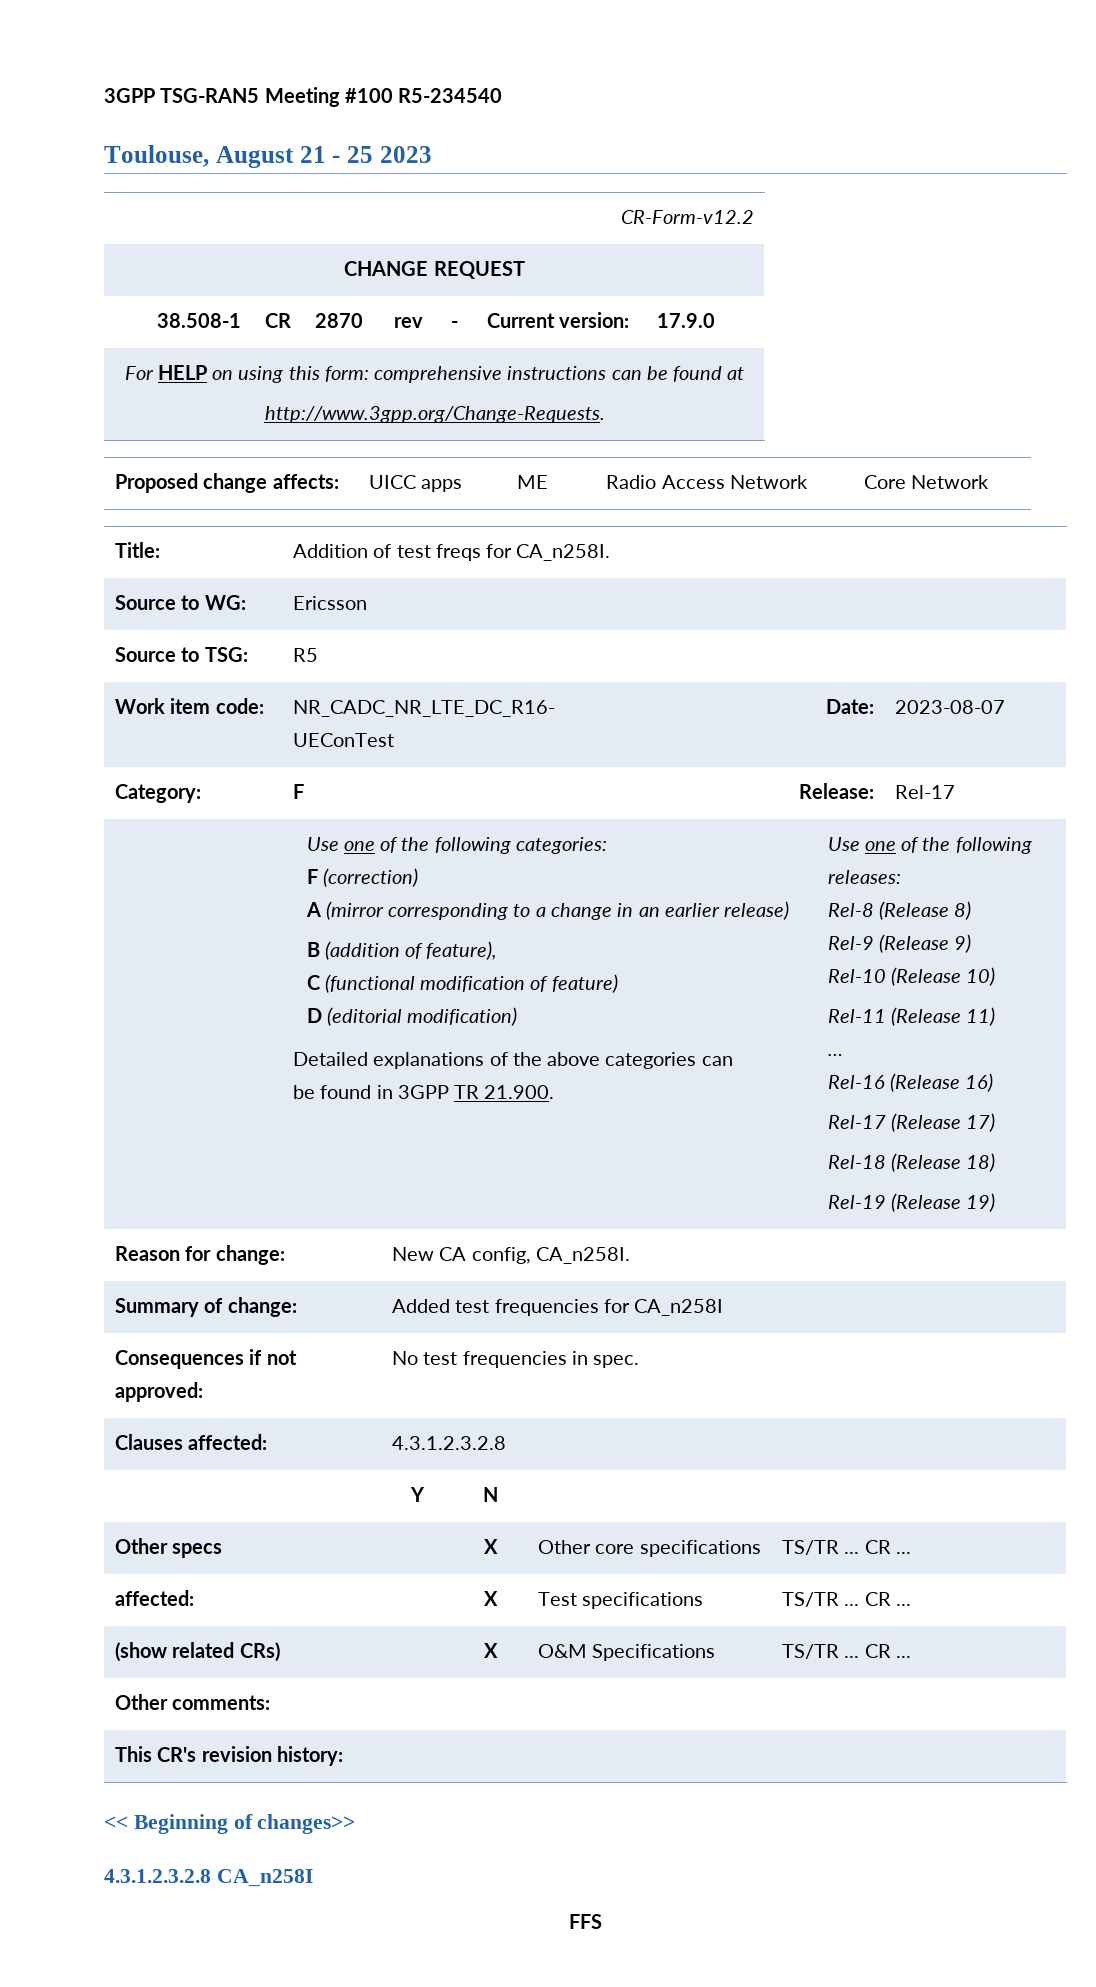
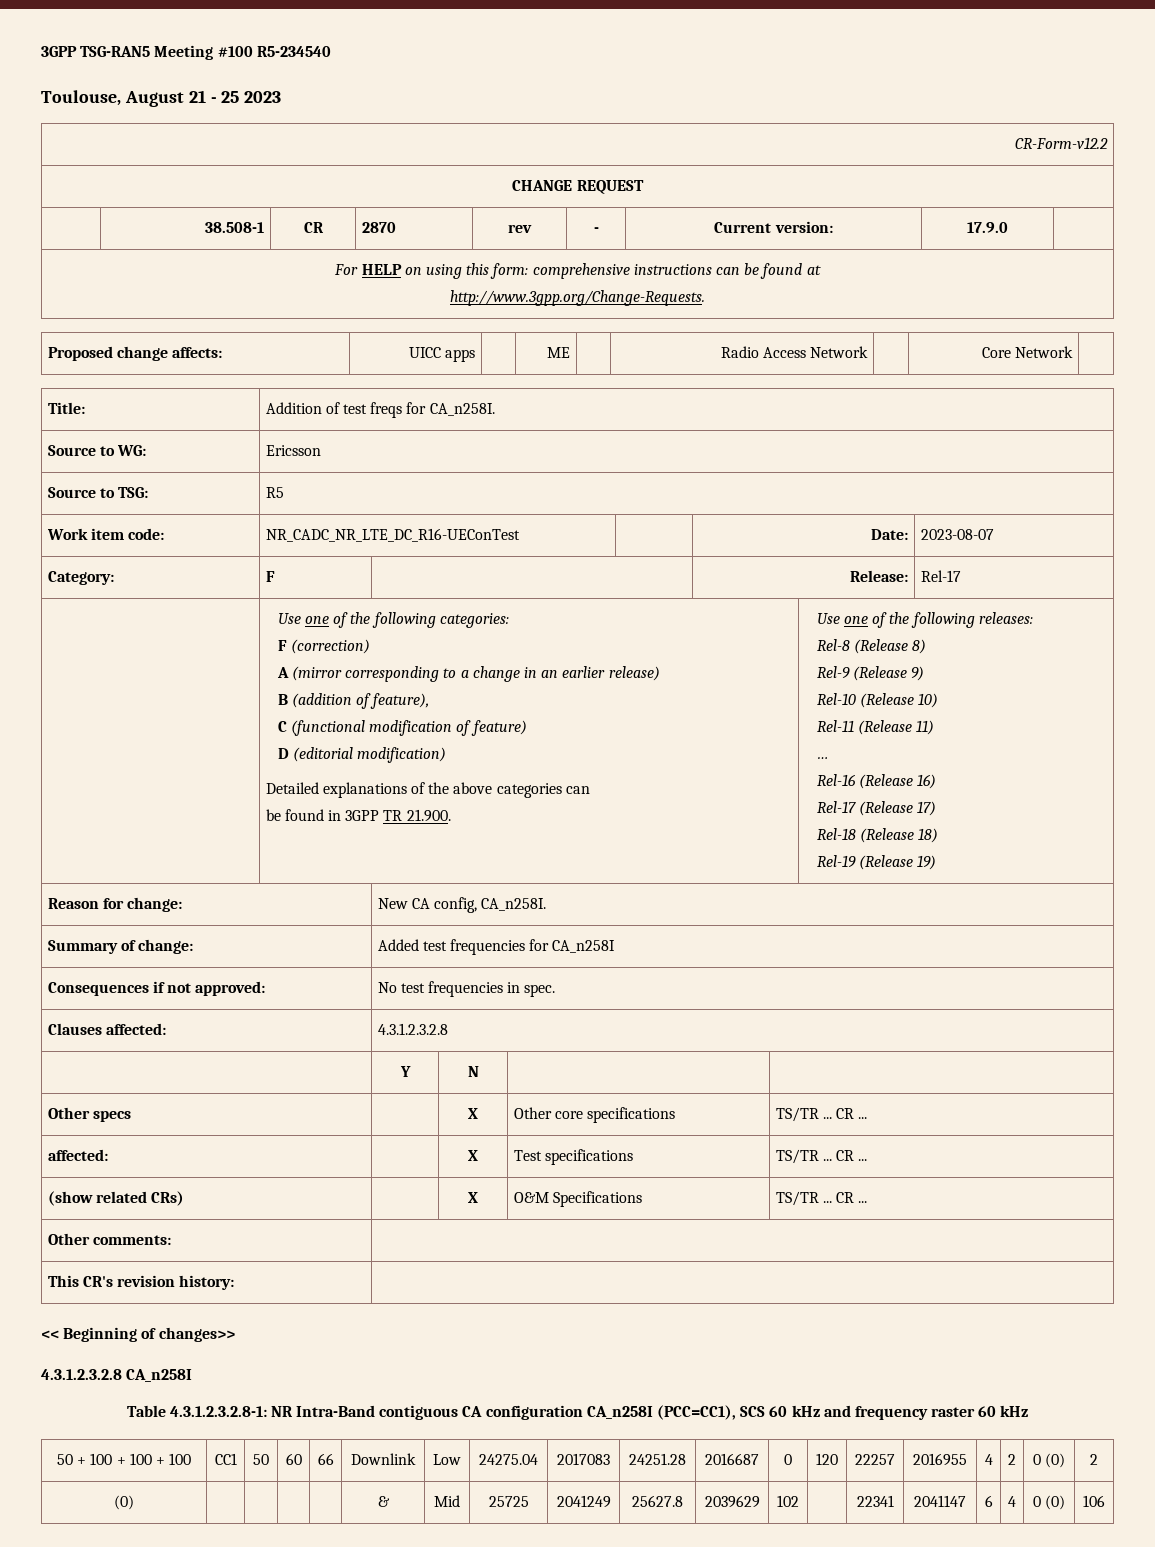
[569,1914,602,1929] FFS -> [126,1405,1029,1420] [56,1453,192,1465] [214,1453,237,1465] [253,1454,269,1465] [285,1453,302,1465] [317,1453,334,1465] [351,1453,416,1465] [433,1454,461,1465] [479,1454,538,1465] [557,1453,610,1465] [629,1453,686,1465] [705,1453,759,1465] [784,1454,792,1465] [816,1453,838,1465] [855,1454,895,1465] [913,1453,967,1466] [984,1454,993,1465] [1008,1454,1016,1465] [1032,1453,1066,1468] [1090,1454,1098,1465] [114,1495,134,1510] [377,1496,390,1507] [434,1495,460,1507] [488,1496,529,1507] [556,1495,611,1508] [632,1495,683,1507] [704,1495,760,1508] [777,1495,799,1507] [856,1495,894,1507] [914,1495,966,1507] [984,1495,993,1507] [1008,1496,1016,1507] [1032,1495,1066,1510] [1083,1495,1105,1507] Table 4.3.1.2.3.2.8-1: NR Intra-Band contiguous CA configuration CA_n258I (PCC=CC1), SCS 60 kHz and frequency raster 60 kHz // 50 + 100 + 100 + 100 | CC1 | 50 | 60 | 66 | Downlink | Low | 24275.04 | 2017083 | 24251.28 | 2016687 | 0 | 120 | 22257 | 2016955 | 4 | 2 | 0 (0) | 2 // (0) | | | | | & | Mid | 25725 | 2041249 | 25627.8 | 2039629 | 102 | | 22341 | 2041147 | 6 | 4 | 0 (0) | 106

